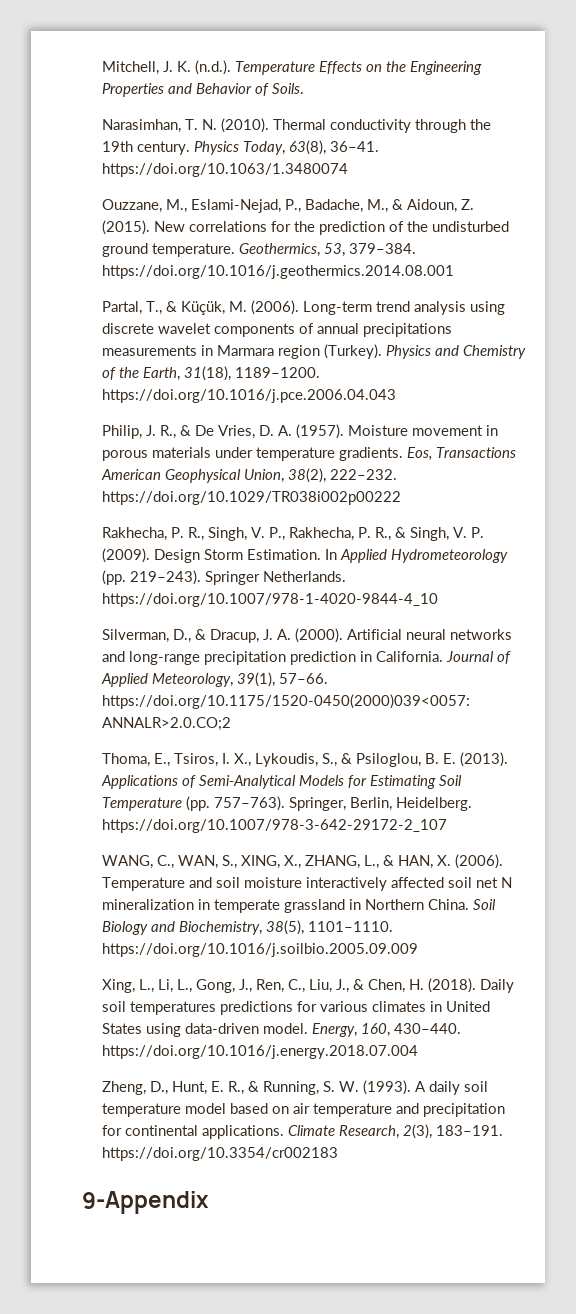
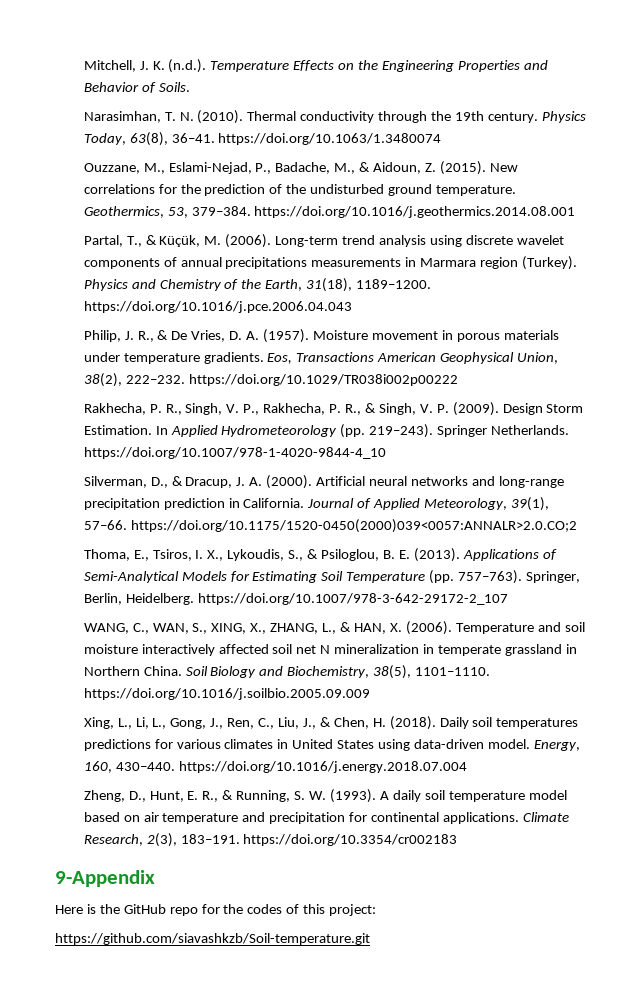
(209, 1202) none -> [55,904,377,916] [55,933,370,945] // Here is the GitHub repo for the codes of this project: // https://github.com/siavashkzb/Soil-temperature.git

